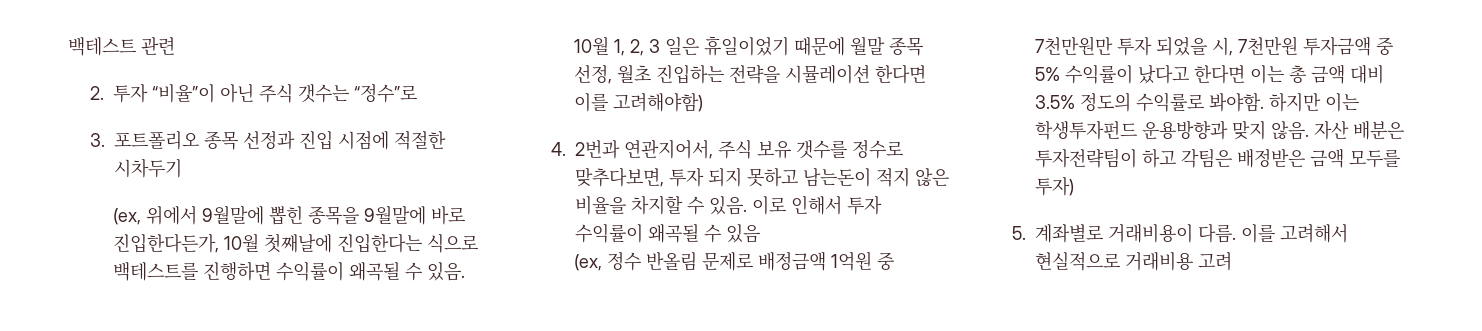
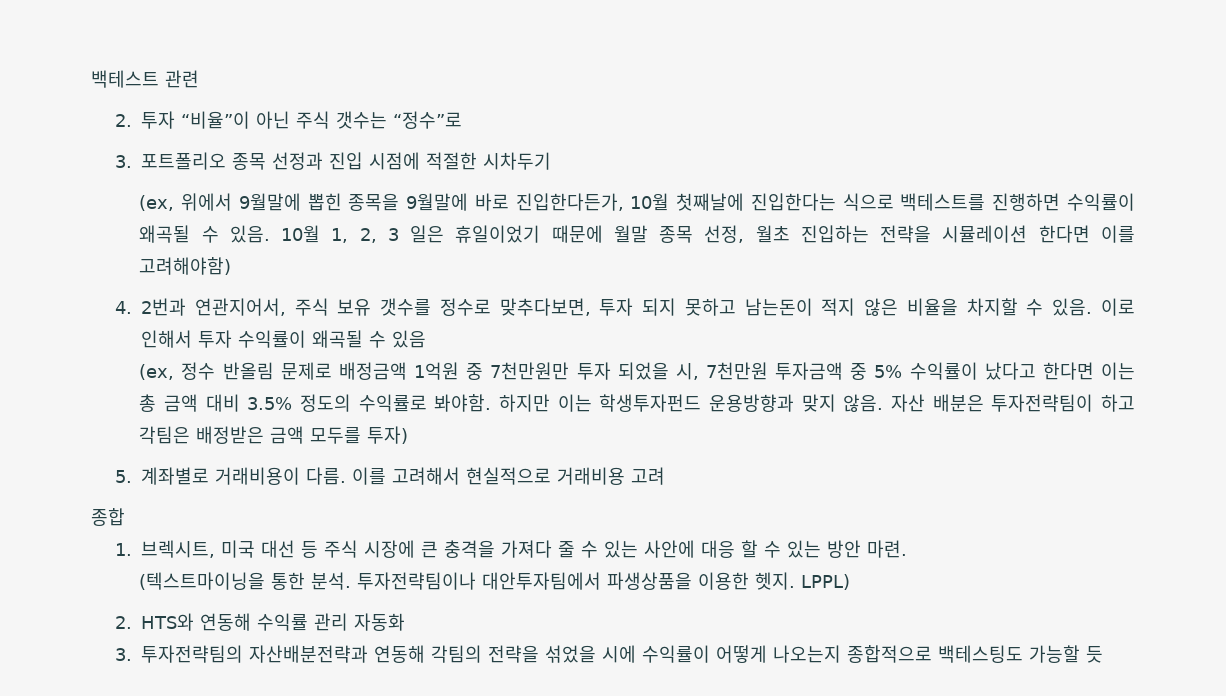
(1233, 261) none -> [91,508,125,526] [115,540,908,558] [139,572,851,590] [115,613,406,631] [115,645,1104,663] // 종합 // 1. 브렉시트, 미국 대선 등 주식 시장에 큰 충격을 가져다 줄 수 있는 사안에 대응 할 수 있는 방안 마련. // (텍스트마이닝을 통한 분석. 투자전략팀이나 대안투자팀에서 파생상품을 이용한 헷지. LPPL) // 2. HTS와 연동해 수익률 관리 자동화 // 3. 투자전략팀의 자산배분전략과 연동해 각팀의 전략을 섞었을 시에 수익률이 어떻게 나오는지 종합적으로 백테스팅도 가능할 듯

